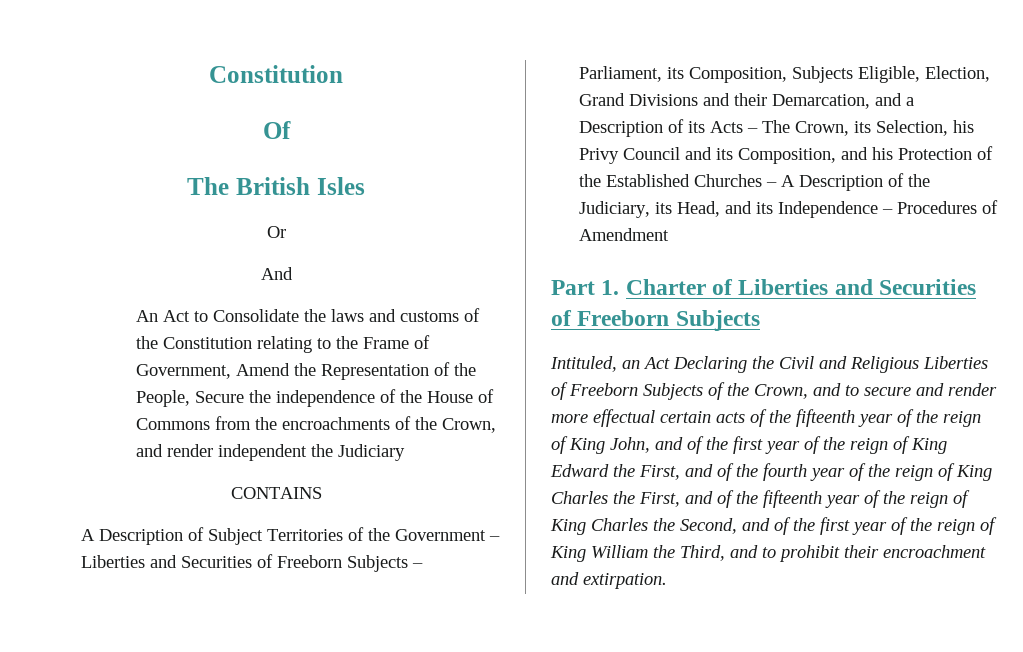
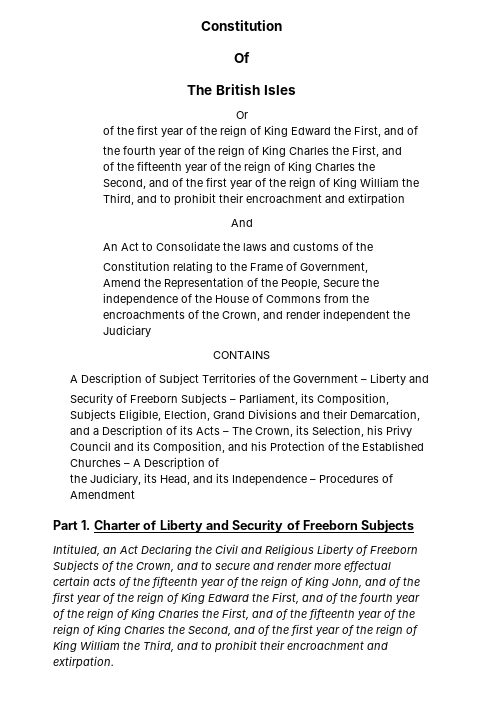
(286, 232) none -> [102,125,418,137] [102,145,402,157] [102,161,375,173] [102,177,419,189] [102,193,405,206] // of the first year of the reign of King Edward the First, and of // the fourth year of the reign of King Charles the First, and // of the fifteenth year of the reign of King Charles the // Second, and of the first year of the reign of King William the Third, and to prohibit their encroachment and extirpation
(158, 342) none -> (373, 246) //
(231, 371) none -> (368, 267) //
[80,555,252,568] Liberties and Securities -> [369,373,429,385] [69,393,113,405] Liberty and // Security
(904, 180) none -> (219, 462) //
[738,279,977,295] Liberties and Securities -> [159,520,284,533] Liberty and Security
[923,356,988,369] Liberties -> [317,544,354,556] Liberty

